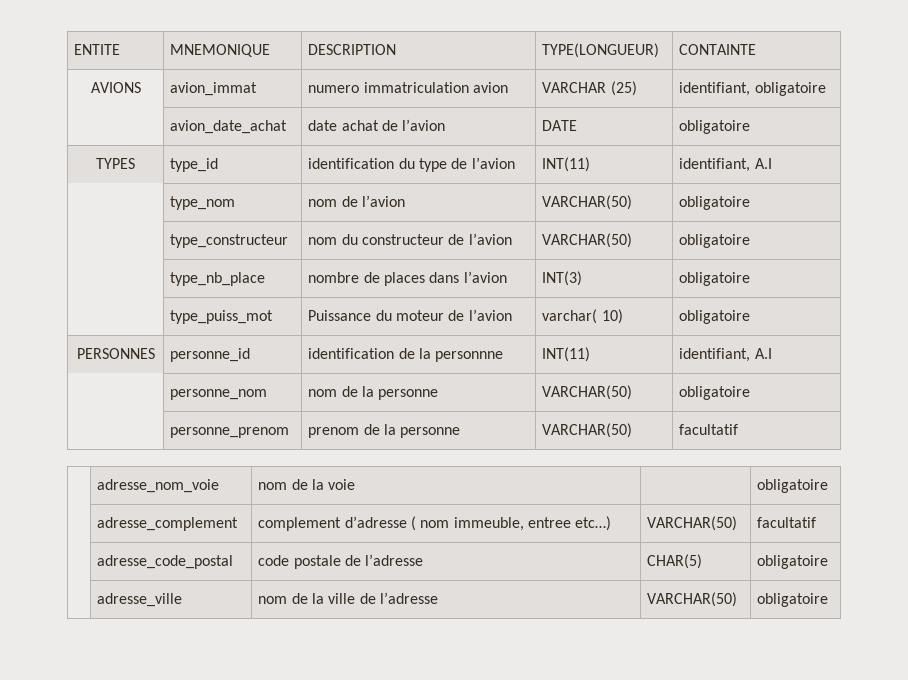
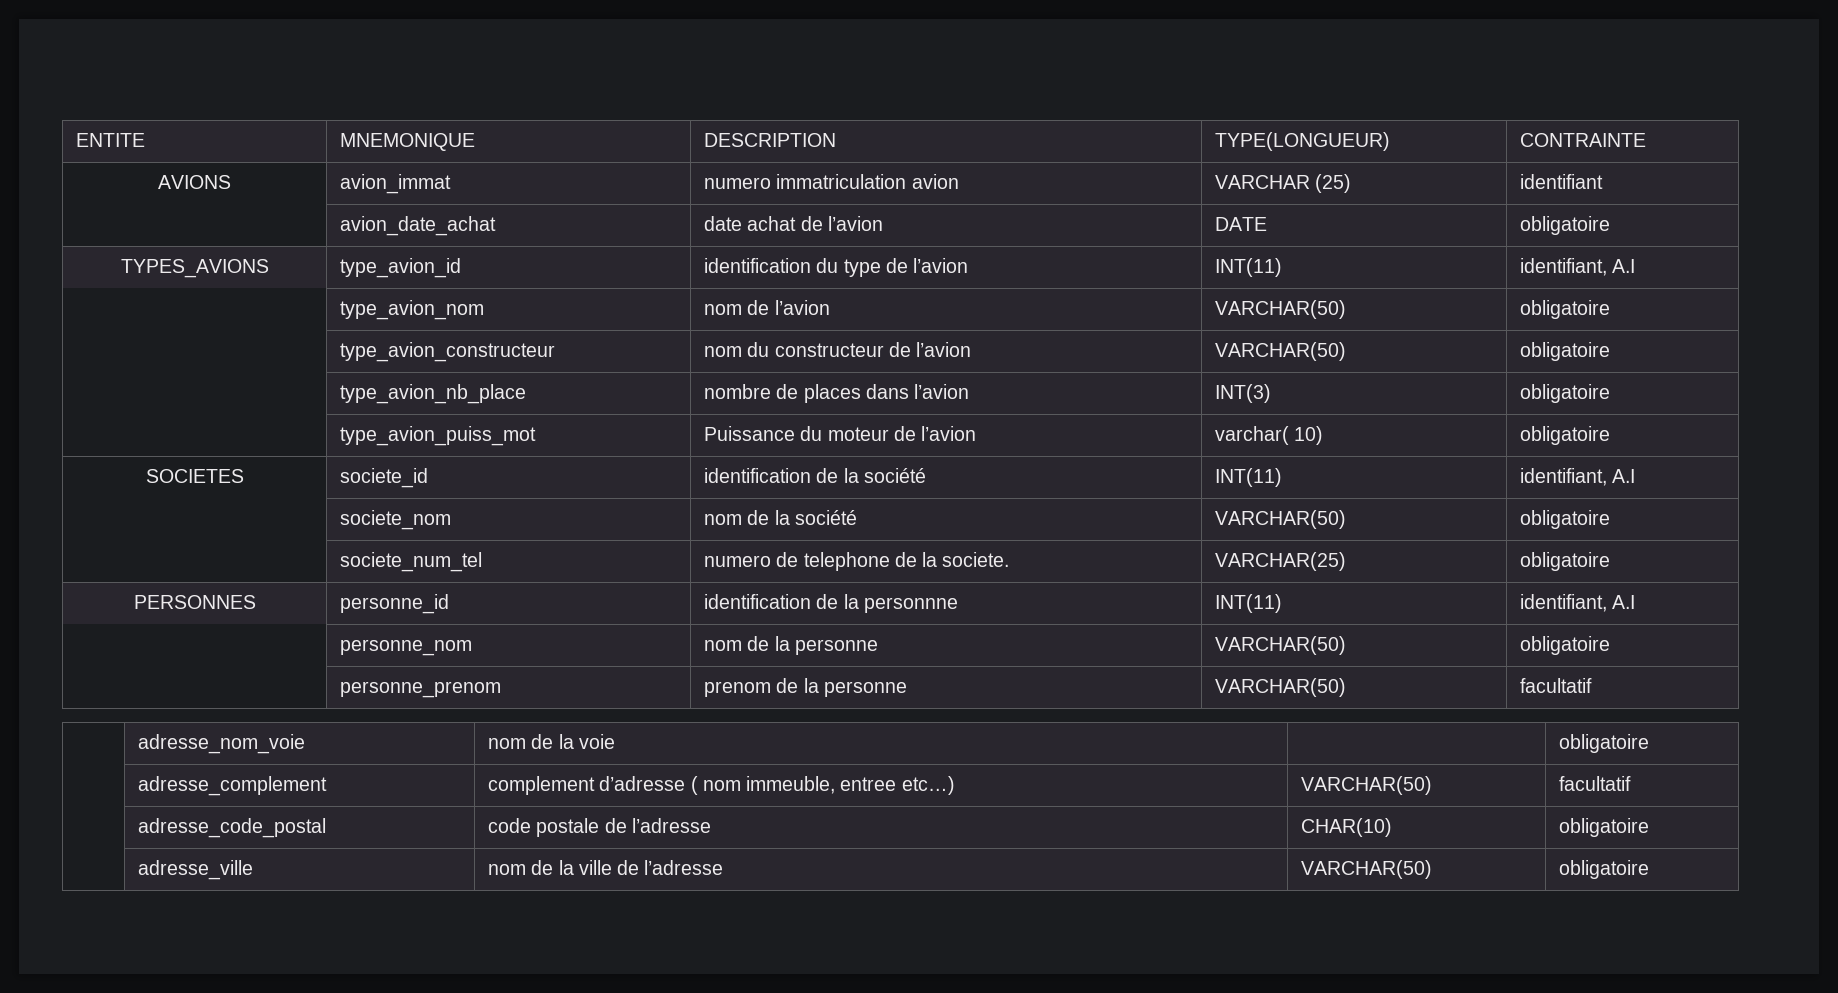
[679,44,757,55] CONTAINTE -> [1520,133,1647,147] CONTRAINTE
[679,82,826,96] identifiant, obligatoire -> [1520,174,1604,189] identifiant
[96,158,135,169] [170,158,219,172] TYPES | type_id -> [120,259,269,278] [340,258,462,278] TYPES_AVIONS | type_avion_id
[170,196,236,210] type_nom -> [340,300,485,320] type_avion_nom
[170,234,289,248] type_constructeur -> [340,342,556,362] type_avion_constructeur
[170,272,266,286] type_nb_place -> [340,384,527,404] type_avion_nb_place
[170,310,274,324] type_puiss_mot -> [340,426,537,446] type_avion_puiss_mot
(751, 317) none -> [145,469,244,483] [340,468,429,488] [704,468,926,483] [1215,468,1283,487] [1520,468,1636,486] [340,510,452,530] [704,510,857,525] [1215,510,1347,529] [1520,510,1611,529] [340,552,483,572] [704,552,1010,571] [1215,552,1347,571] [1520,552,1611,571] // SOCIETES | societe_id | identification de la société | INT(11) | identifiant, A.I // | societe_nom | nom de la société | VARCHAR(50) | obligatoire // | societe_num_tel | numero de telephone de la societe. | VARCHAR(25) | obligatoire
[647,554,703,569] CHAR(5) -> [1301,818,1393,837] CHAR(10)

